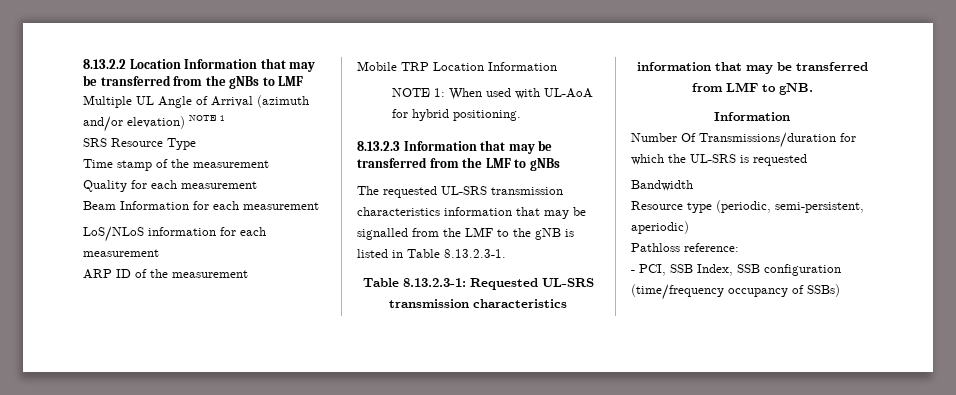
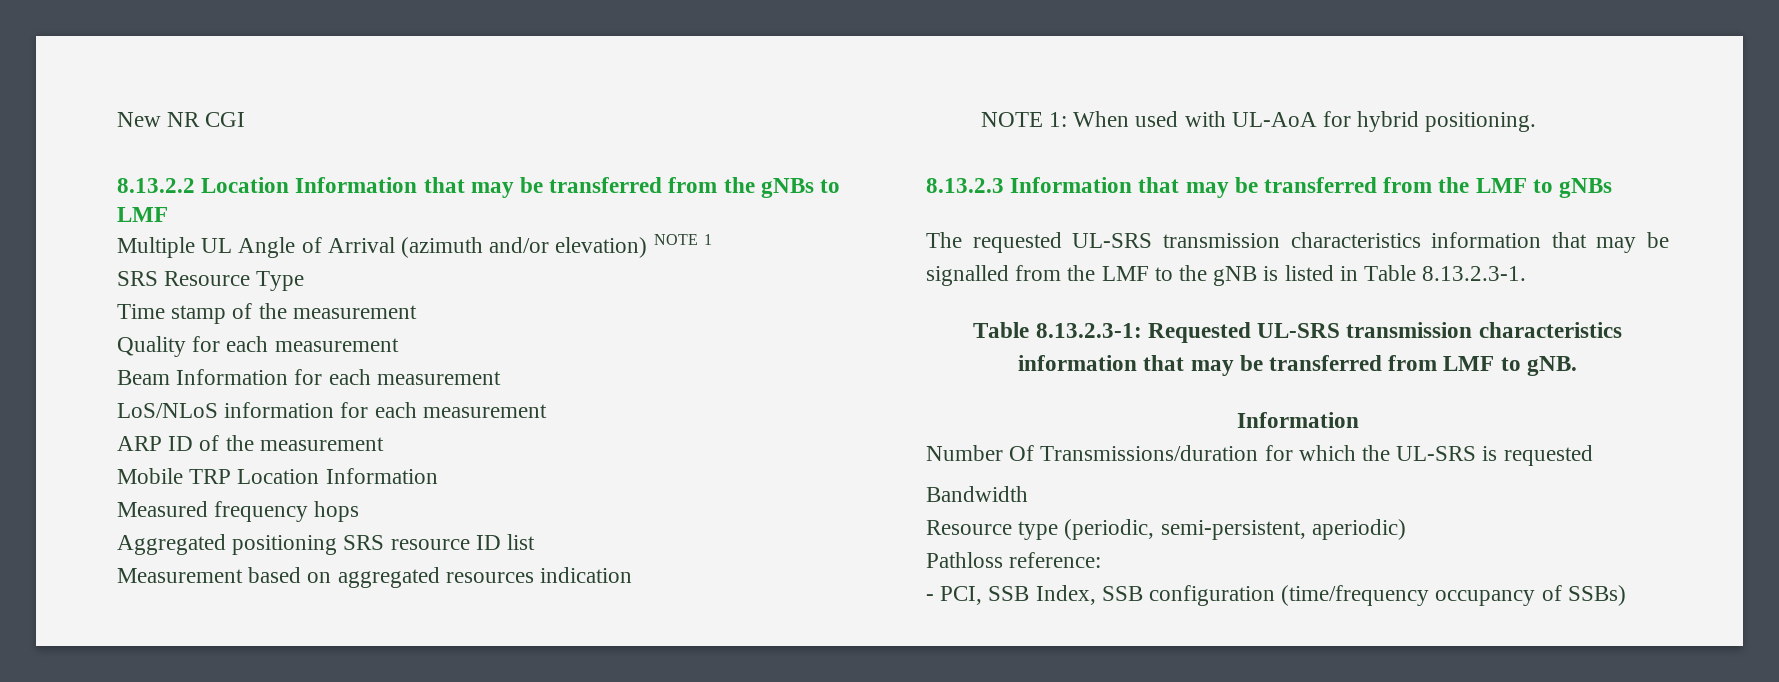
(83, 64) none -> [117,112,246,127] New NR CGI //
(557, 66) none -> [117,501,360,522] [117,534,536,555] [117,567,633,588] // Measured frequency hops // Aggregated positioning SRS resource ID list // Measurement based on aggregated resources indication

